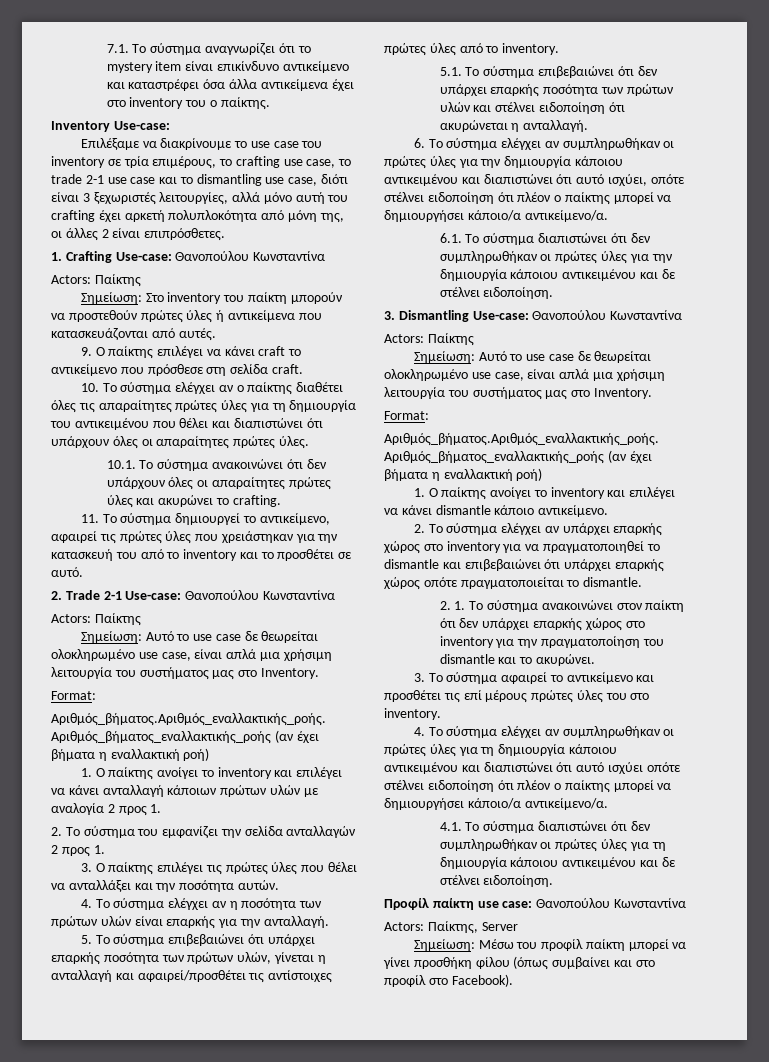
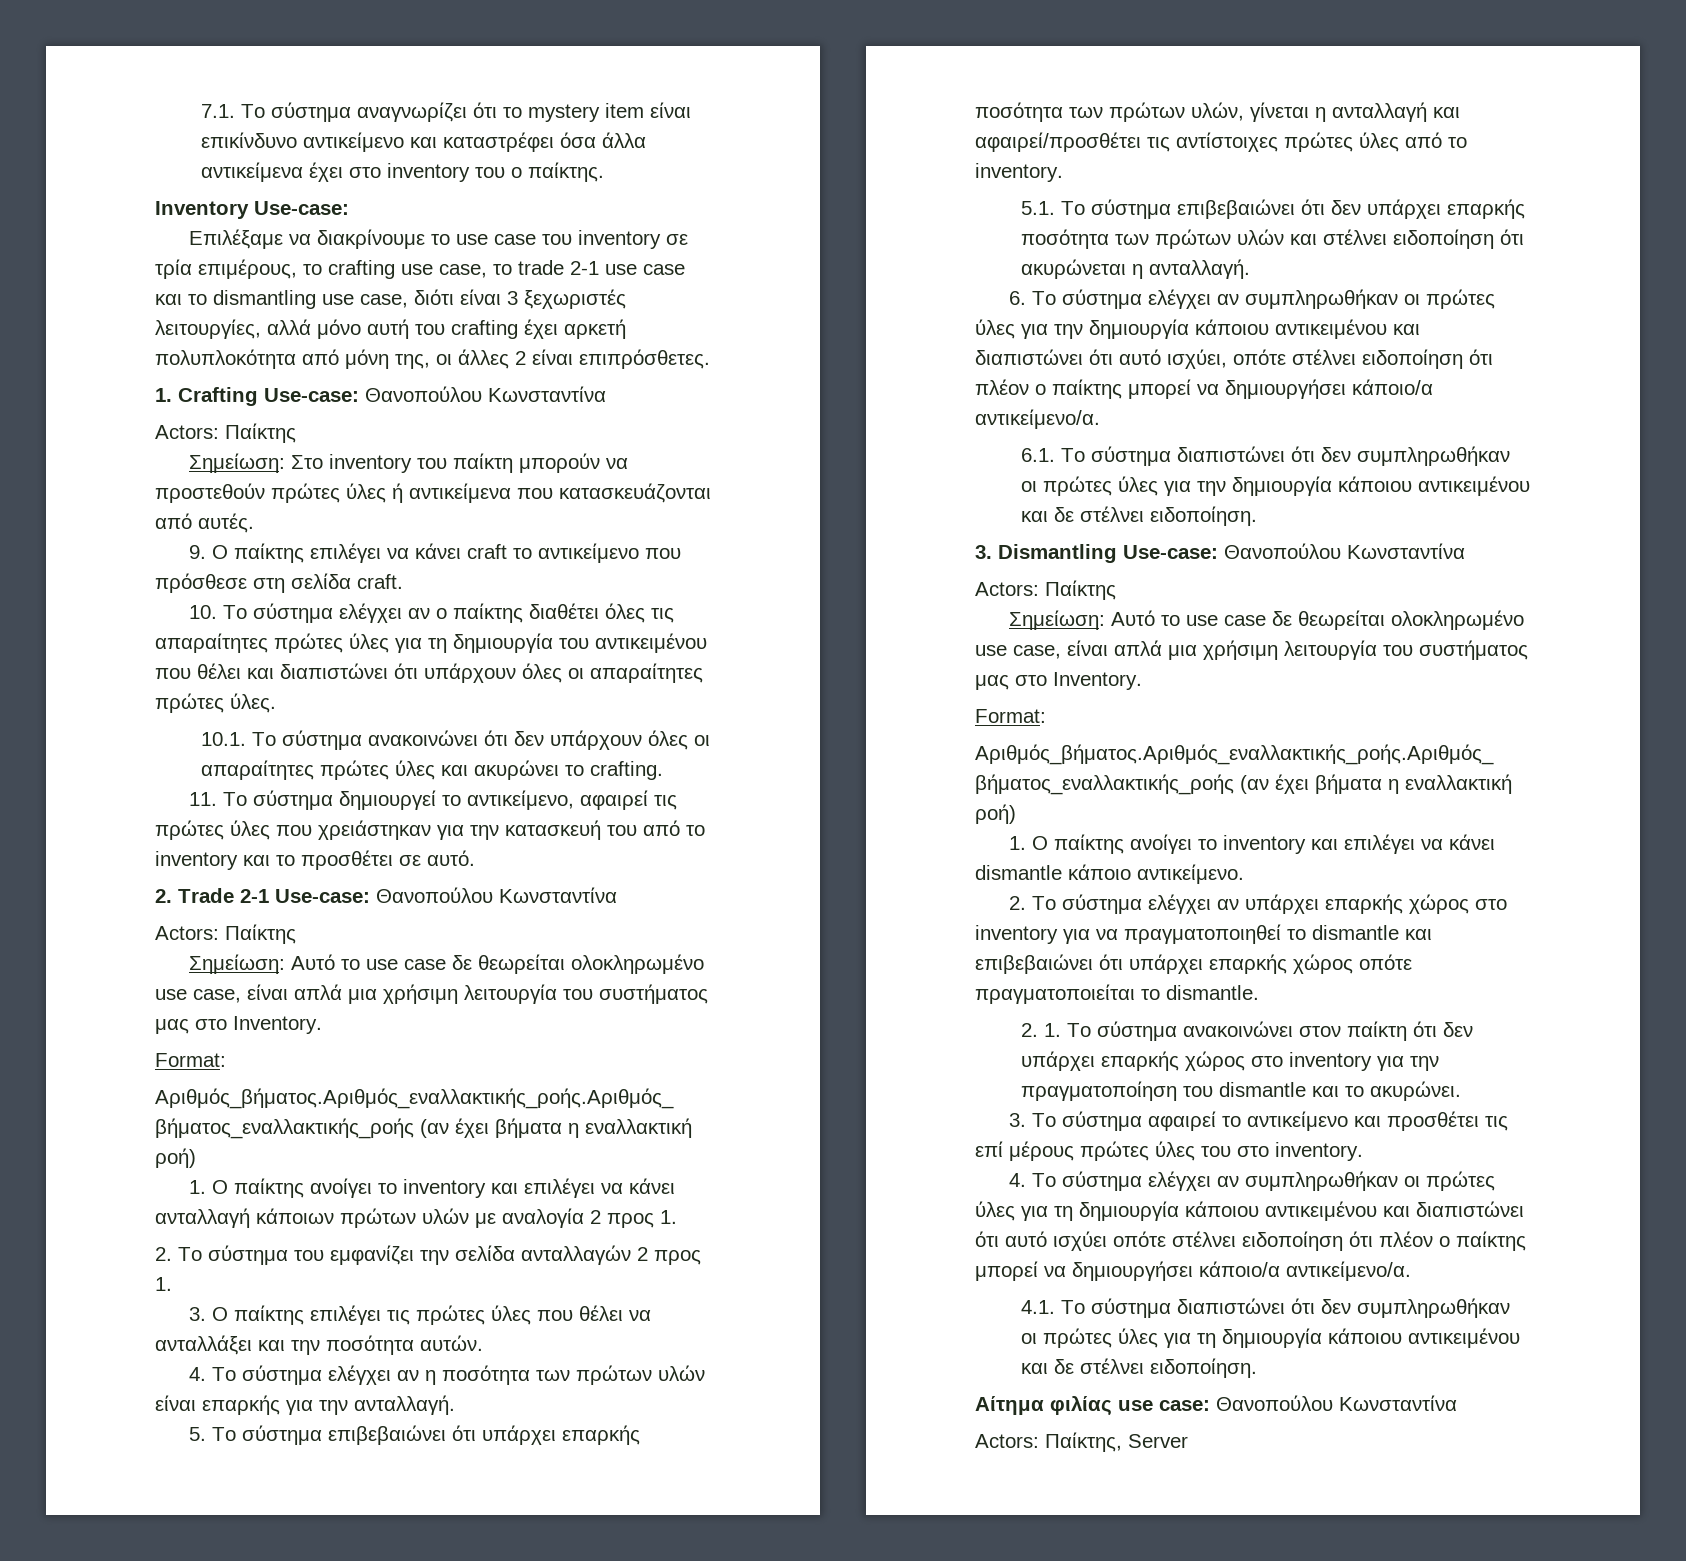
[384,898,474,910] Προφίλ παίκτη -> [975,1396,1112,1416] Αίτημα φιλίας
[413,939,687,951] [383,956,655,970] [384,974,513,987] // Σημείωση: Μέσω του προφίλ παίκτη μπορεί να γίνει προσθήκη φίλου (όπως συμβαίνει και στο προφίλ στο Facebook). -> (1188, 1441) none

